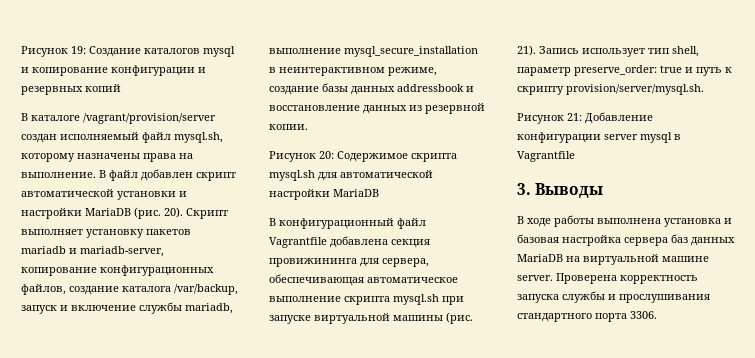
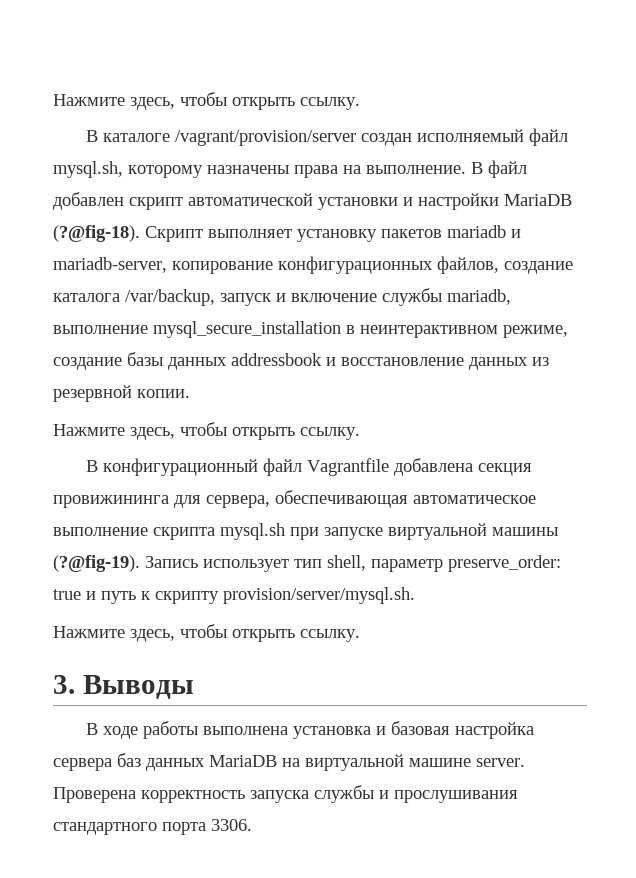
[21,46,235,57] [21,65,206,76] [21,84,121,95] Рисунок 19: Создание каталогов mysql и копирование конфигурации и резервных копий -> [53,92,360,110] Нажмите здесь, чтобы открыть ссылку.
[134,207,183,219] (рис. 20). -> [53,225,140,242] (?@fig-18).
[269,151,457,162] [269,170,433,181] [269,189,379,200] Рисунок 20: Содержимое скрипта mysql.sh для автоматической настройки MariaDB -> [53,422,360,440] Нажмите здесь, чтобы открыть ссылку.
[446,312,473,324] [517,45,536,56] (рис. 21). -> [53,555,140,572] (?@fig-19).
[517,112,653,124] [517,132,681,143] [517,151,575,162] Рисунок 21: Добавление конфигурации server mysql в Vagrantfile -> [53,624,360,642] Нажмите здесь, чтобы открыть ссылку.

